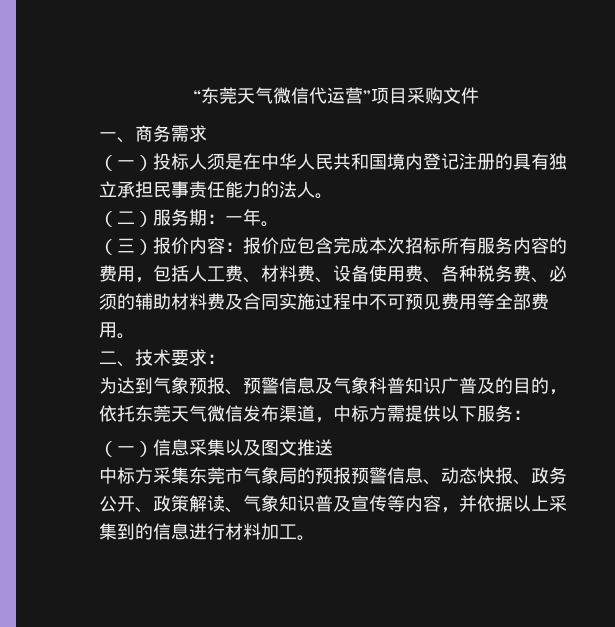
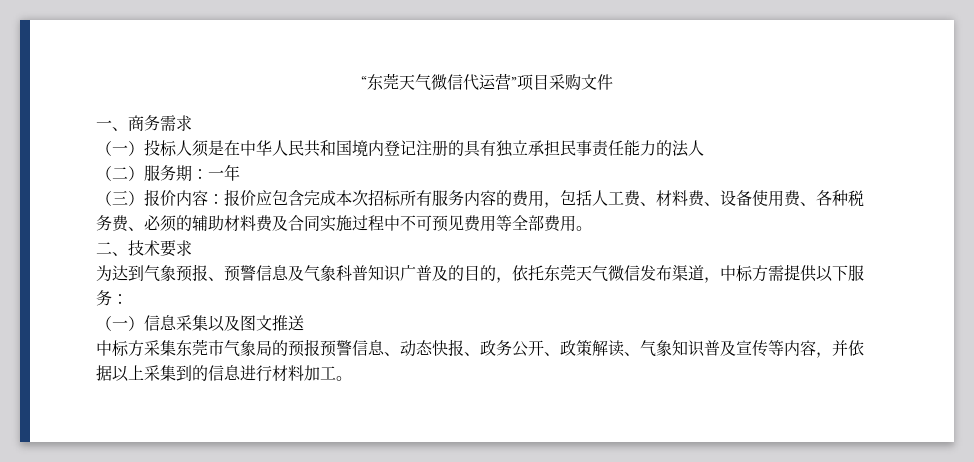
[315,193,333,199] 。 -> (704, 148) none
[261,221,279,227] 。 -> (240, 172) none
[207,354,225,364] ： -> (192, 248) none

